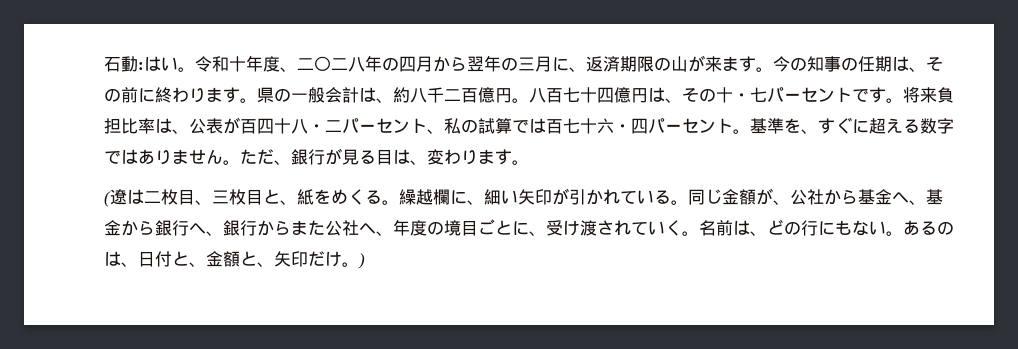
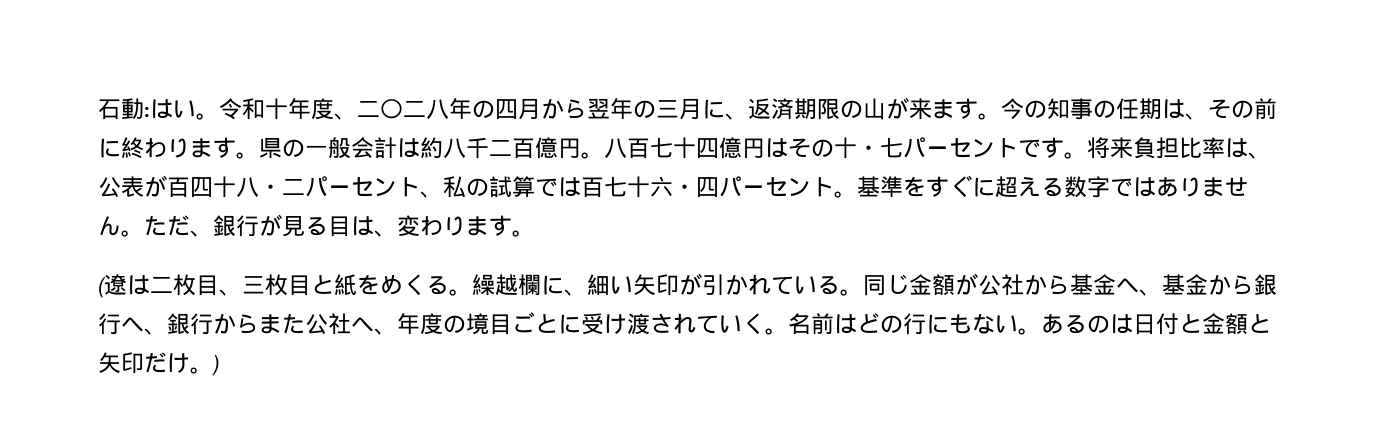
[376,98,393,103] 、 -> (420, 148) none
[665,98,682,103] 、 -> (788, 148) none
[801,129,818,134] 、 -> (926, 186) none
[280,200,297,205] 、 -> (334, 284) none
[773,200,790,205] 、 -> (978, 284) none
[529,231,546,236] 、 -> (581, 324) none
[750,231,767,236] 、 -> (857, 324) none
[121,251,274,267] 、日付と、金額と、 -> [1133,313,1271,335] 日付と金額と

